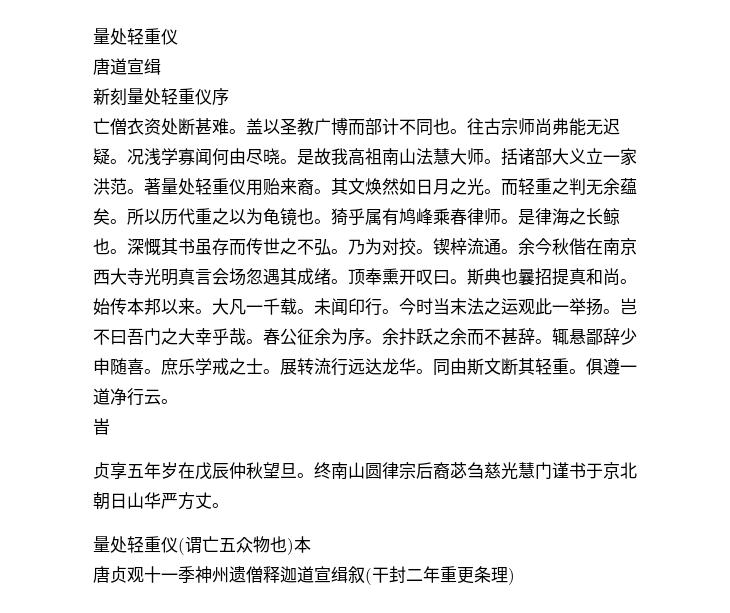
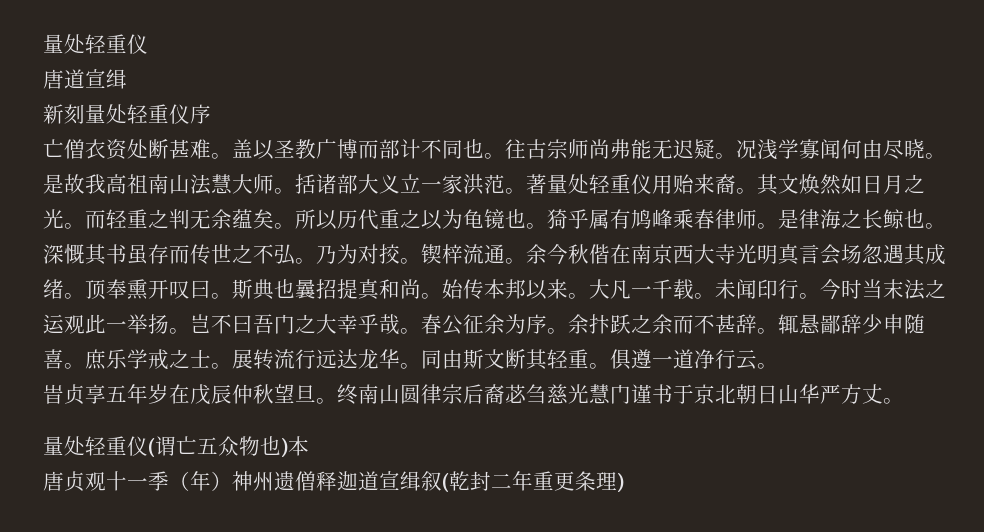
(110, 426) // -> (64, 394) none
(195, 574) none -> [169,471,232,491] （年）
[372,567,389,583] 干 -> [449,471,470,491] 乾

